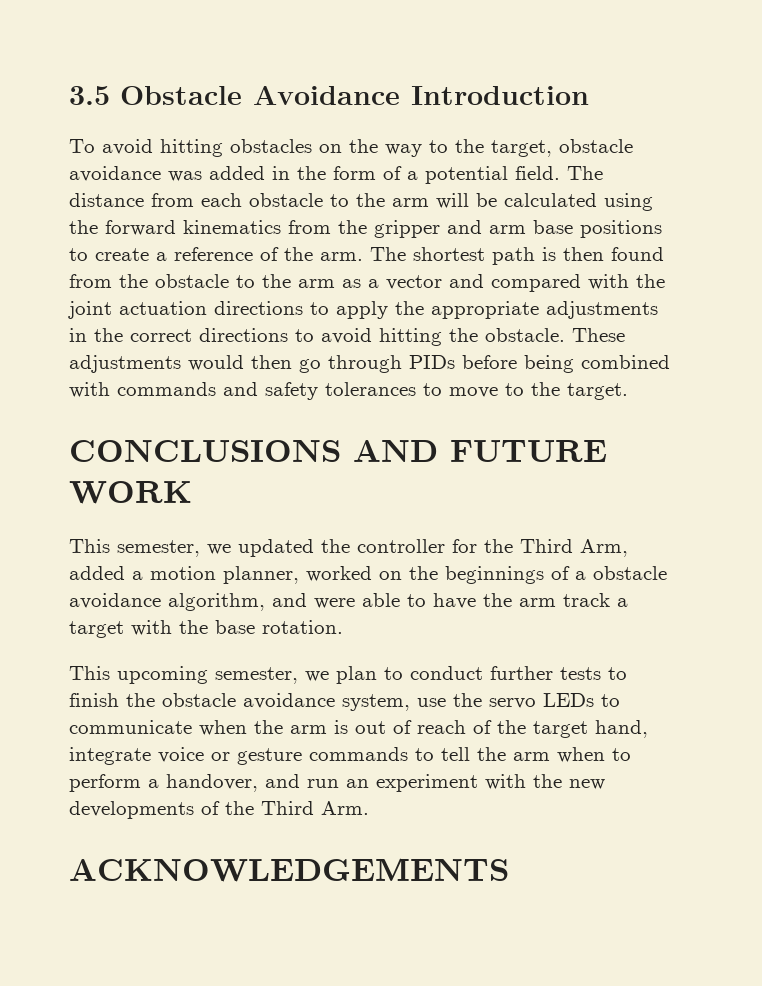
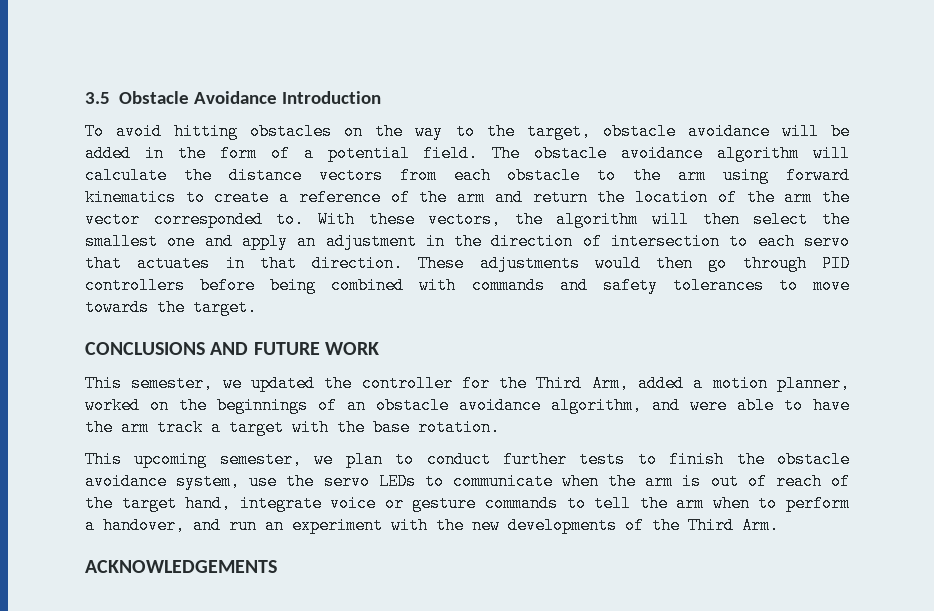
[168,171,202,182] was -> [781,123,851,140] will be
[69,193,144,207] distance -> [534,145,850,162] [85,167,383,184] obstacle avoidance algorithm will calculate the distance vectors
[436,193,653,211] [69,220,662,238] will be calculated using the forward kinematics from the gripper and arm base positions -> [723,167,850,184] [85,189,176,206] using forward kinematics
[320,247,664,265] [69,274,665,292] [68,301,658,319] [69,328,565,346] arm. The shortest path is then found from the obstacle to the arm as a vector and compared with the joint actuation directions to apply the appropriate adjustments in the correct directions to avoid hitting the obstacle. -> [457,189,851,206] [85,211,850,228] [85,233,850,250] [85,255,404,272] arm and return the location of the arm the vector corresponded to. With these vectors, the algorithm will then select the smallest one and apply an adjustment in the direction of intersection to each servo that actuates in that direction.
[409,355,455,369] PIDs -> [821,255,850,272] [85,277,185,294] PID controllers
[505,383,524,396] to -> [85,299,149,316] towards
[575,571,586,580] a -> [347,397,366,414] an

